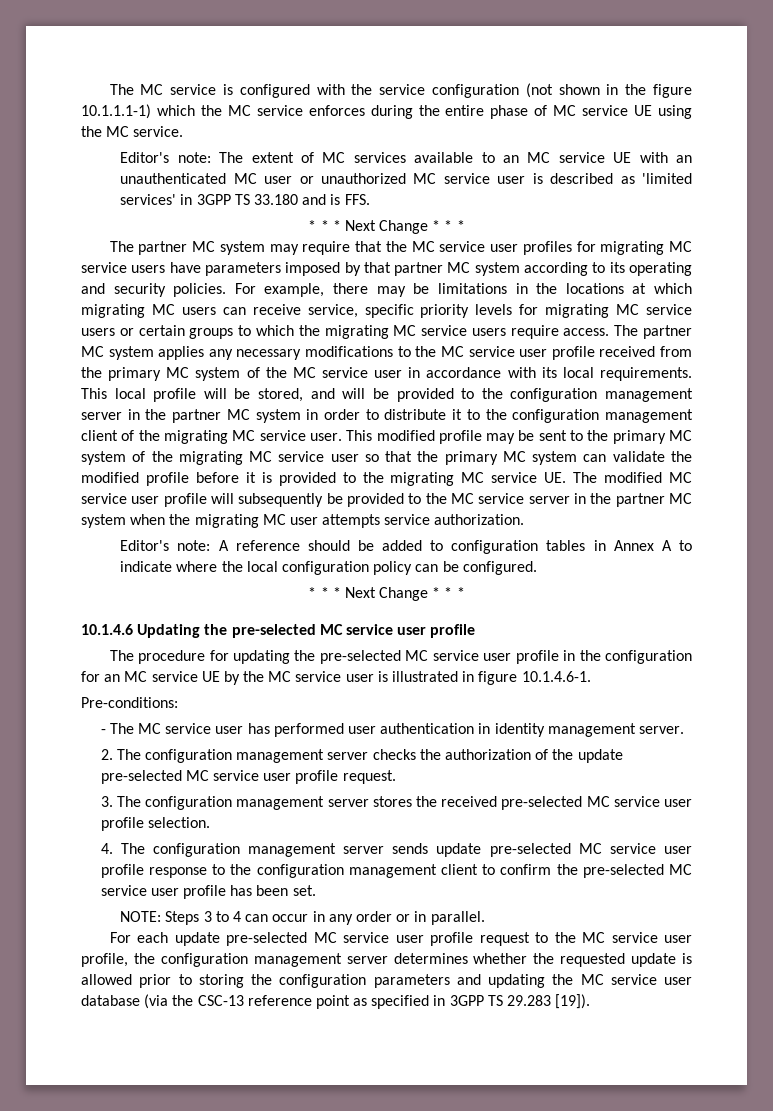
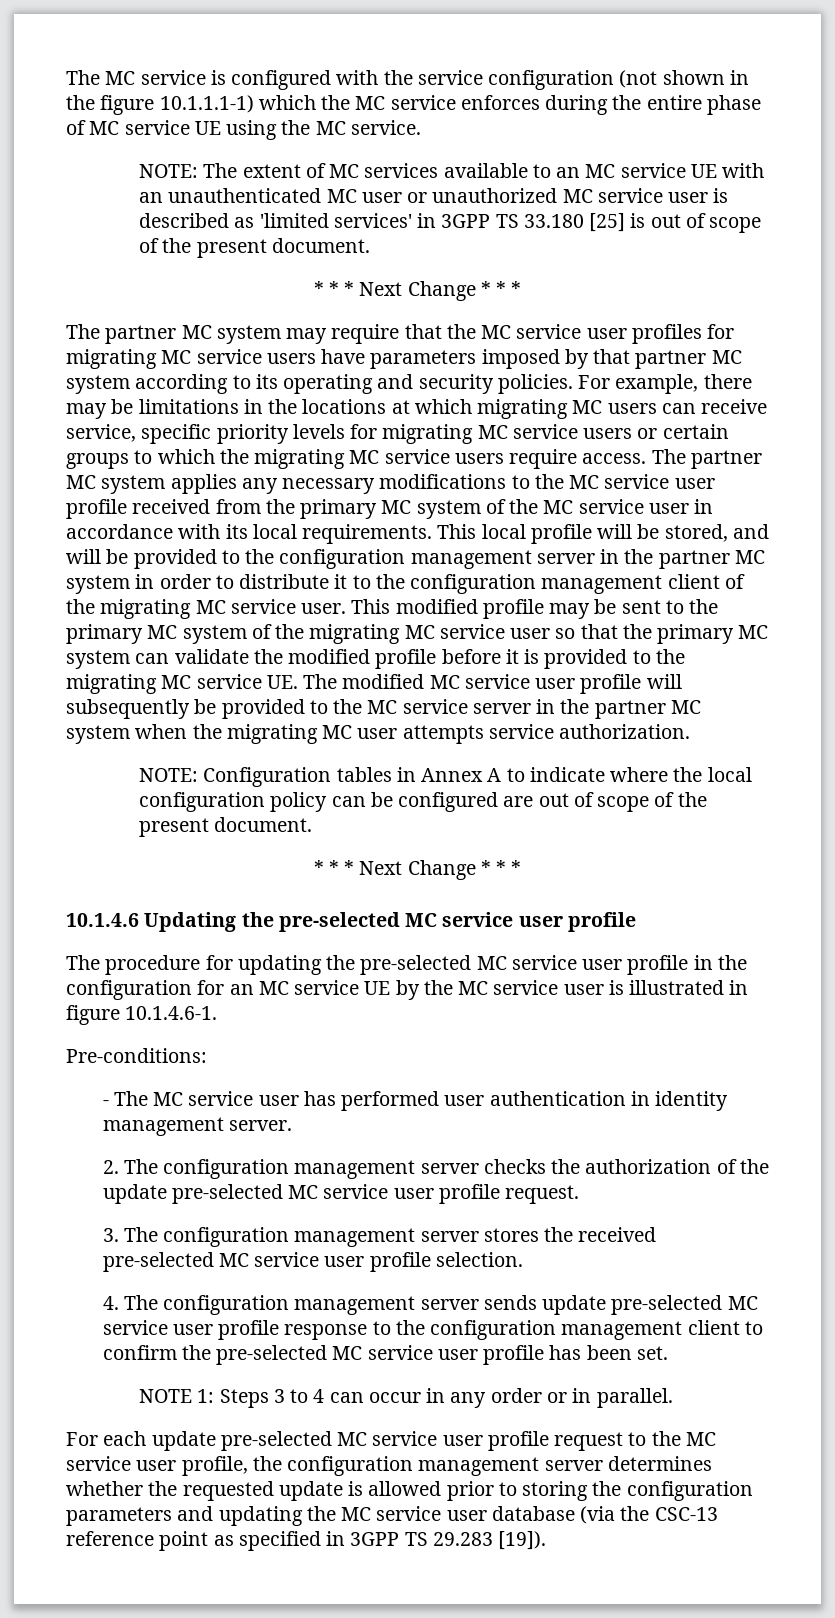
[120,152,211,163] Editor's note: -> [139,164,199,178] NOTE:
[302,194,370,205] and is FFS. -> [589,213,762,233] [139,238,370,258] [25] is out of scope of the present document.
[120,540,539,554] Editor's note: A reference should be added to configuration -> [139,767,332,787] NOTE: Configuration
[462,561,537,575] configured. -> [398,792,707,812] [139,817,313,837] configured are out of scope of the present document.
[120,911,162,922] NOTE: -> [139,1389,215,1403] NOTE 1:

